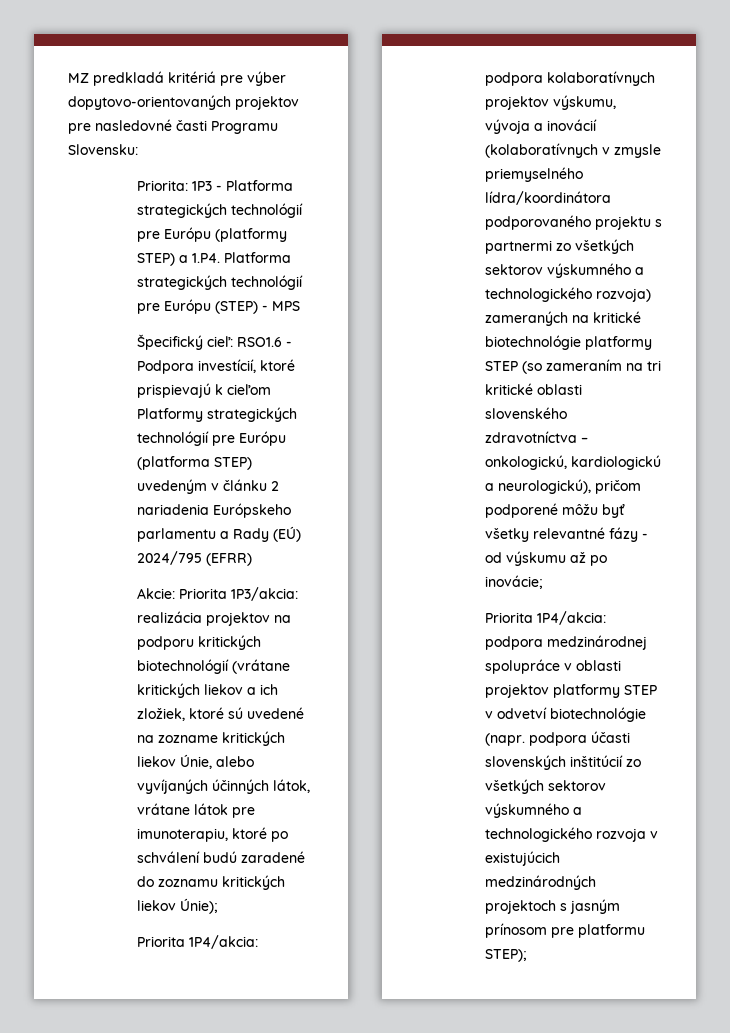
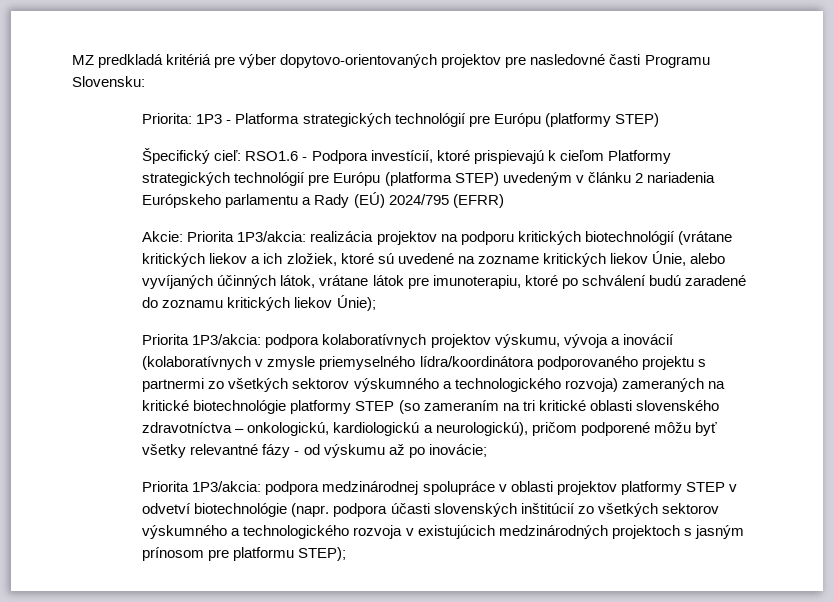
[178,252,291,263] [136,275,303,290] [136,299,300,314] a 1.P4. Platforma strategických technológií pre Európu (STEP) - MPS -> (659, 120) none
[188,935,258,949] 1P4/akcia: -> [192,334,262,345] 1P3/akcia:
[536,611,606,625] 1P4/akcia: -> [192,481,262,492] 1P3/akcia:

